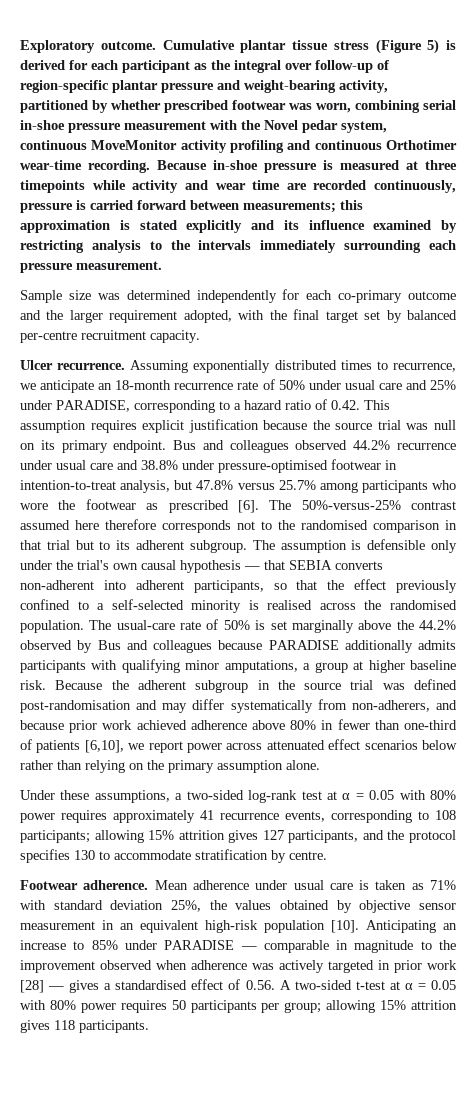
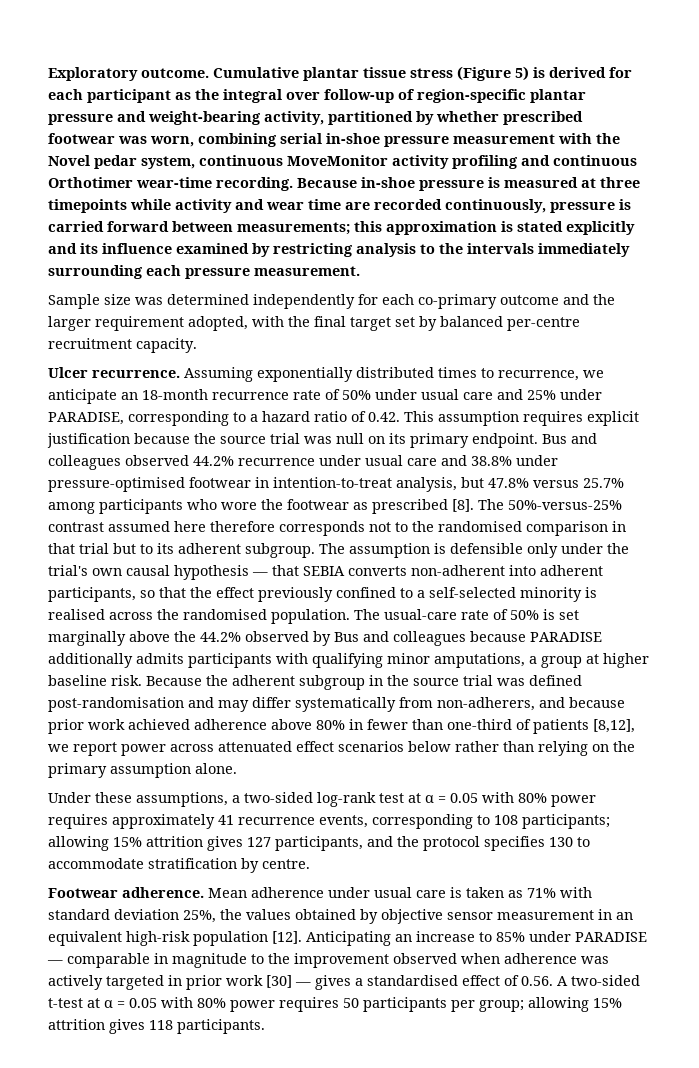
[237,500,259,513] [6]. -> [452,499,474,512] [8].
[84,740,124,753] [6,10], -> [593,719,635,733] [8,12],
[331,920,359,933] [10]. -> [272,931,302,944] [12].
[20,980,44,993] [28] -> [266,975,292,988] [30]

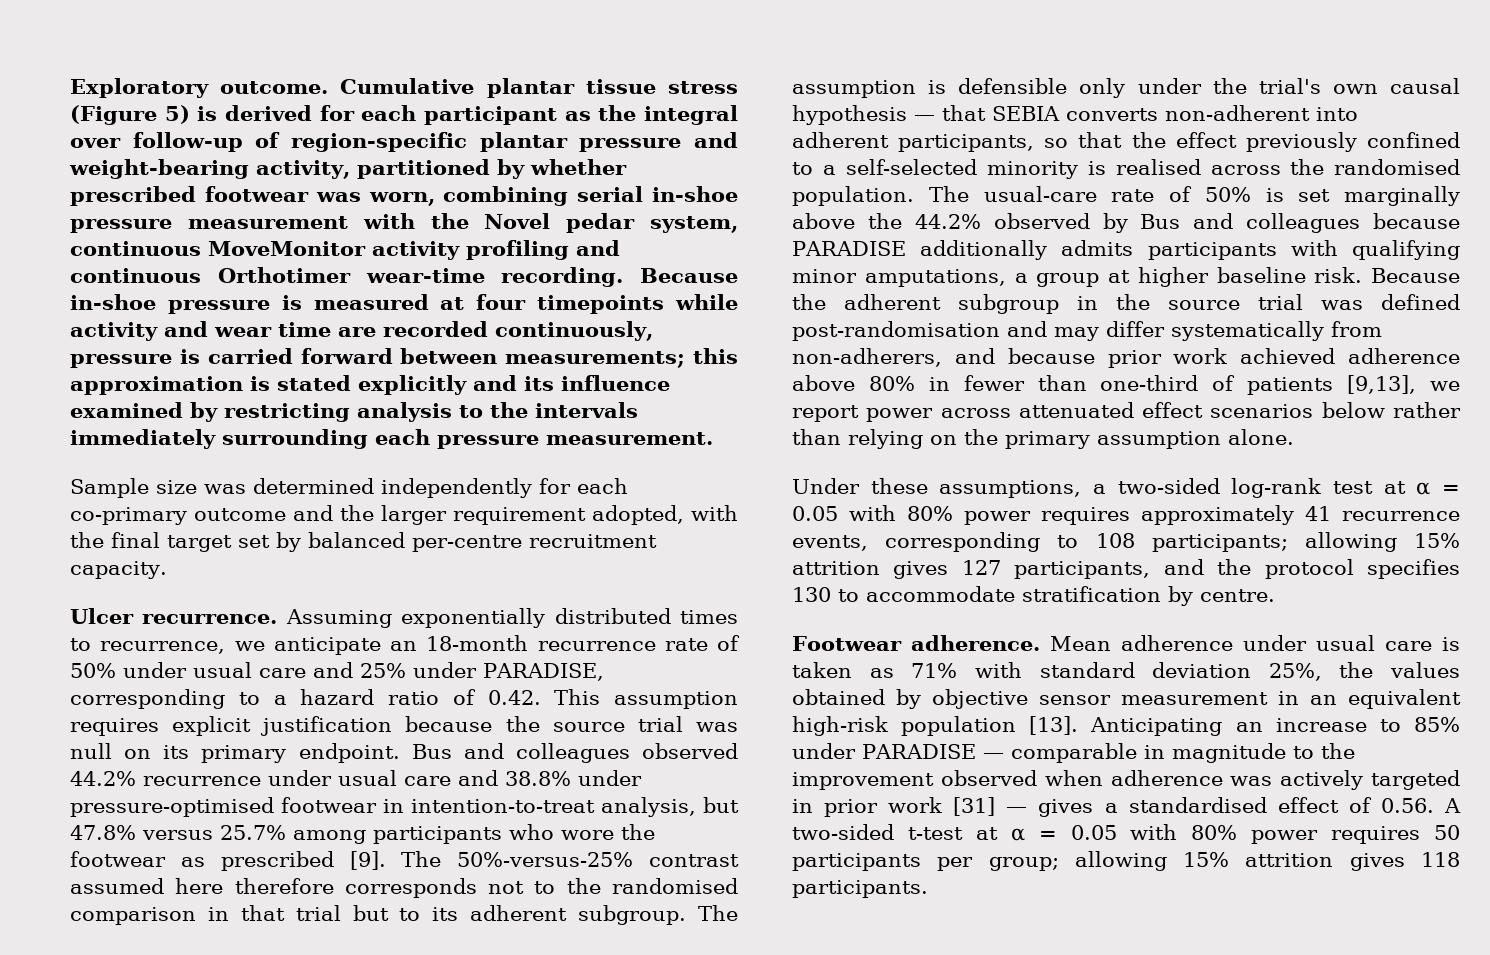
[600,177,640,188] three -> [476,294,527,310] four
[452,499,474,512] [8]. -> [349,851,386,870] [9].
[593,719,635,733] [8,12], -> [1347,375,1417,394] [9,13],
[272,931,302,944] [12]. -> [1029,716,1079,735] [13].
[266,975,292,988] [30] -> [953,797,996,816] [31]

